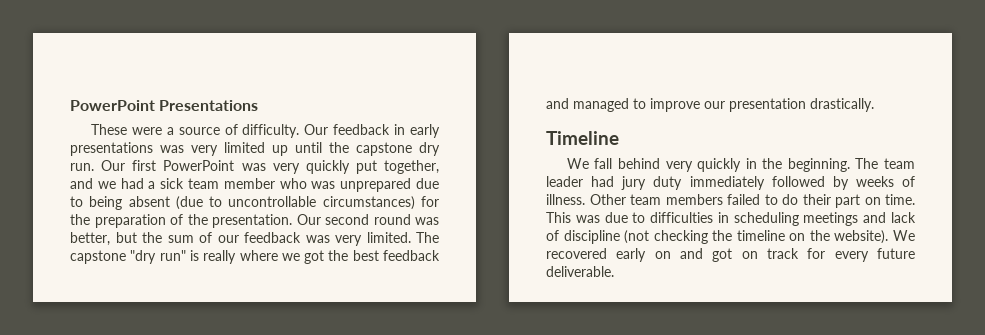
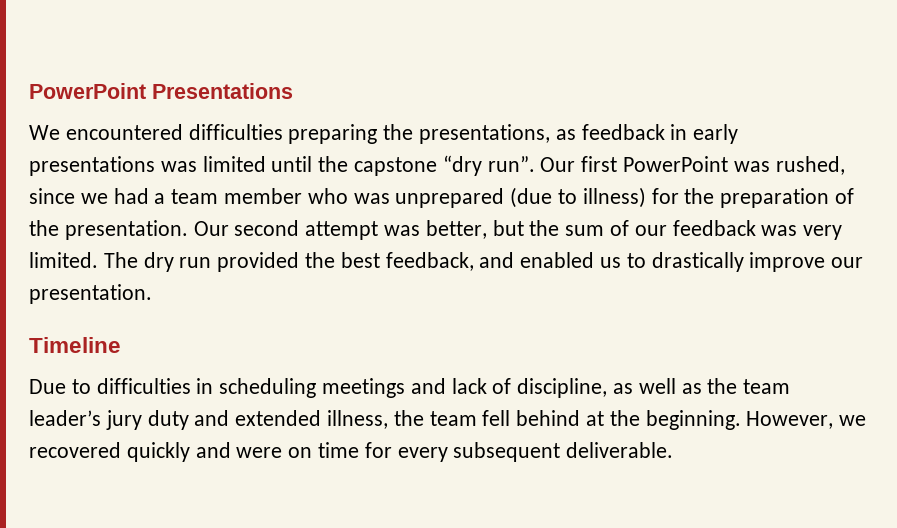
[90,124,329,138] These were a source of difficulty. Our -> [29,124,576,144] We encountered difficulties preparing the presentations, as
[191,142,288,156] very limited up -> [202,156,266,172] limited
[419,142,440,156] [70,163,94,171] dry run. -> [442,155,535,176] “dry run”.
[272,160,439,174] [70,178,93,189] very quickly put together, and -> [775,156,845,175] [29,188,75,204] rushed, since
[160,178,185,189] sick -> (166, 198) none
[416,178,440,189] [70,196,415,210] due to being absent (due to uncontrollable circumstances) -> [510,187,646,208] (due to illness)
[373,214,411,225] round -> [305,221,379,240] attempt
[70,250,441,264] [546,98,874,112] [546,131,619,145] [566,158,915,172] [546,176,915,190] [546,194,915,208] [546,212,628,223] capstone "dry run" is really where we got the best feedback and managed to improve our presentation drastically. // Timeline // We fall behind very quickly in the beginning. The team leader had jury duty immediately followed by weeks of illness. Other team members failed to do their part on time. This was due -> [143,252,864,272] [29,284,152,304] [29,337,121,353] [29,379,66,394] dry run provided the best feedback, and enabled us to drastically improve our presentation. // Timeline // Due
[563,230,915,244] [546,248,799,262] discipline (not checking the timeline on the website). We recovered early on and got on track -> [517,378,791,398] [29,410,867,430] [29,442,360,462] discipline, as well as the team leader’s jury duty and extended illness, the team fell behind at the beginning. However, we recovered quickly and were on time
[877,248,915,259] future -> [453,442,561,462] subsequent

